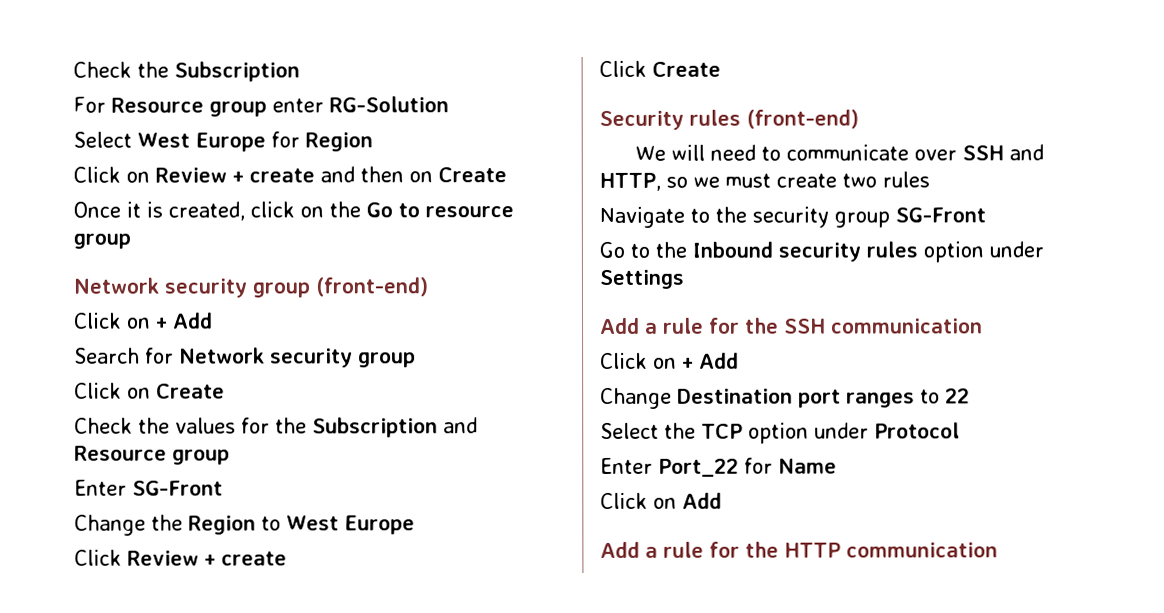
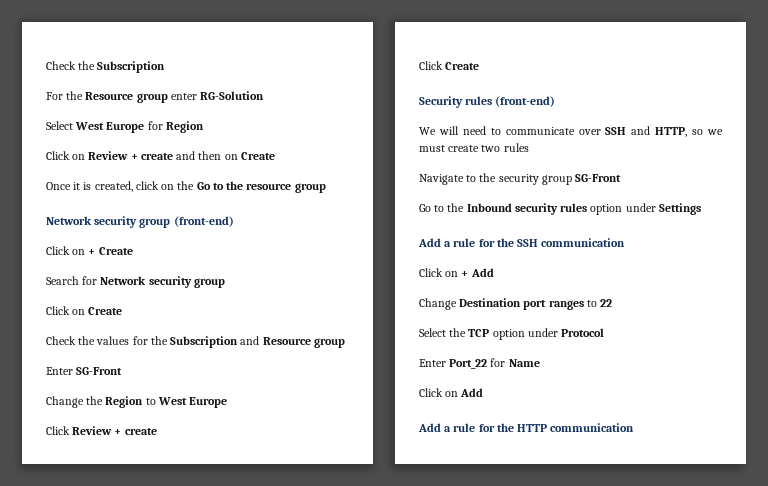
(106, 104) none -> [66,91,84,100] the
(420, 210) none -> [226,181,244,190] the
[173,312,213,329] Add -> [98,247,133,255] Create

